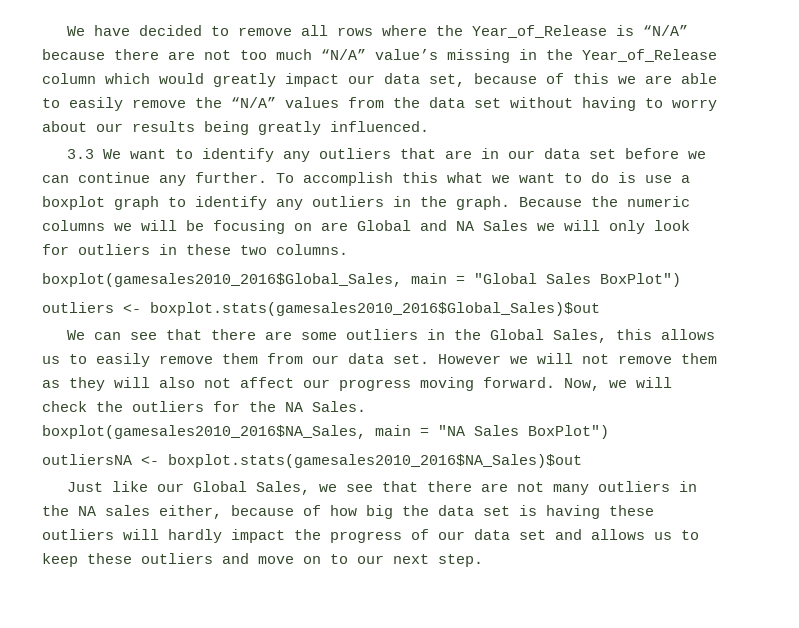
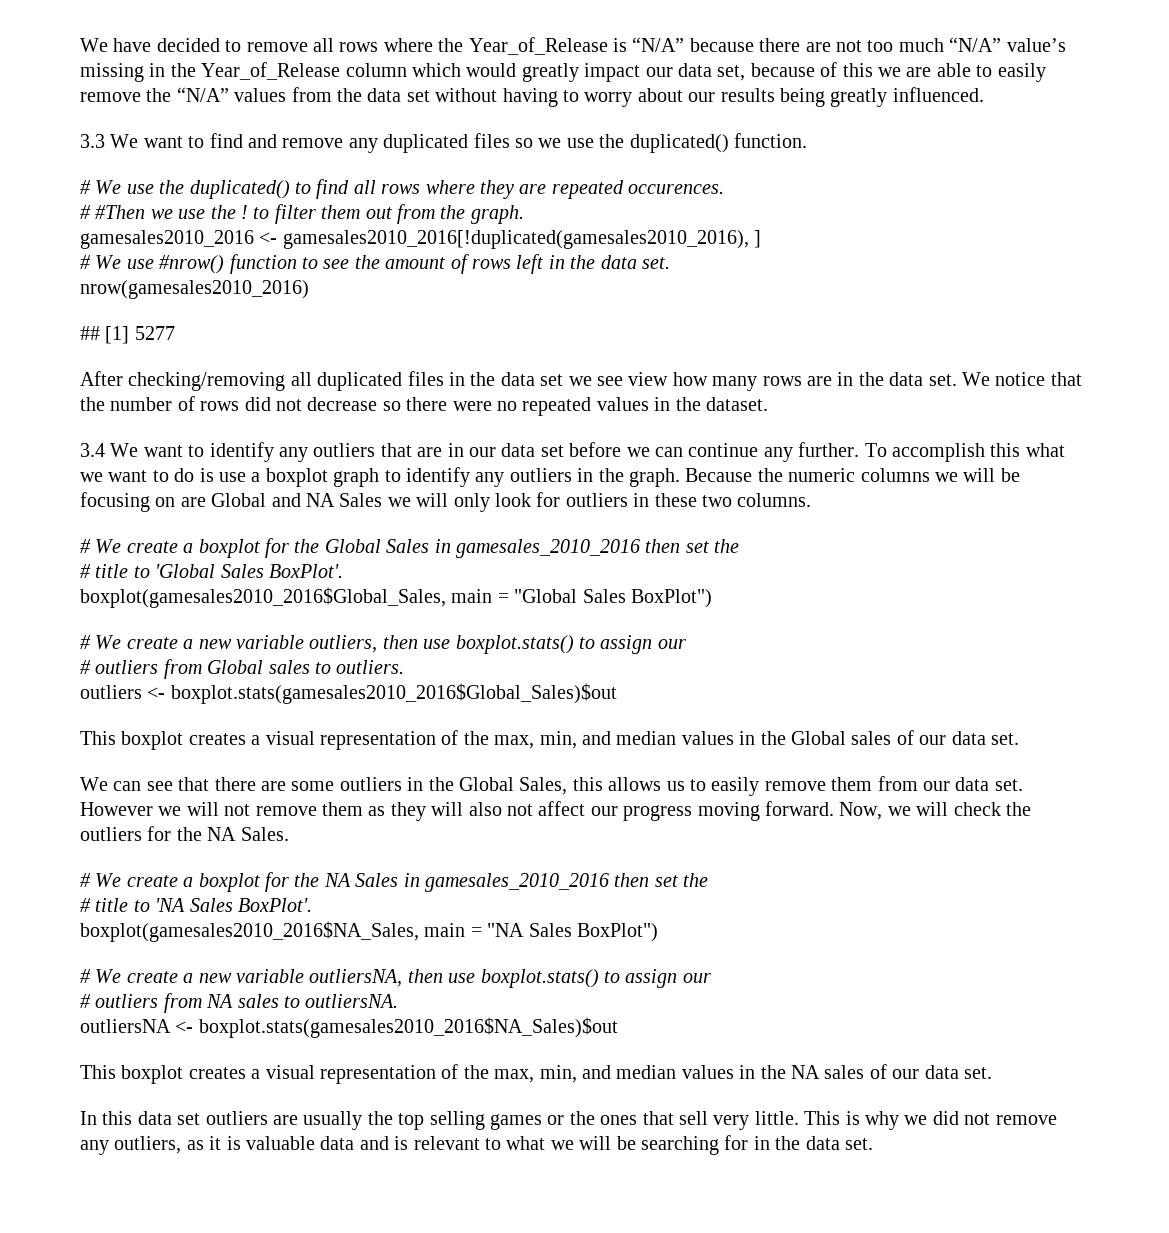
(193, 154) none -> [209,133,807,153] [80,179,725,199] [80,204,524,224] [80,230,762,249] [80,254,670,274] [80,280,309,299] [80,326,175,344] [80,371,1082,391] [80,396,768,416] [80,443,205,457] find and remove any duplicated files so we use the duplicated() function. // # We use the duplicated() to find all rows where they are repeated occurences. // # #Then we use the ! to filter them out from the graph. // gamesales2010_2016 <- gamesales2010_2016[!duplicated(gamesales2010_2016), ] // # We use #nrow() function to see the amount of rows left in the data set. // nrow(gamesales2010_2016) // ## [1] 5277 // After checking/removing all duplicated files in the data set we see view how many rows are in the data set. We notice that the number of rows did not decrease so there were no repeated values in the dataset. // 3.4 We want to
(348, 249) none -> [80,538,740,558] [80,564,343,578] // # We create a boxplot for the Global Sales in gamesales_2010_2016 then set the // # title to 'Global Sales BoxPlot'.
[42,302,600,316] outliers <- boxplot.stats(gamesales2010_2016$Global_Sales)$out -> [80,635,686,654] [80,659,405,679] [80,683,617,704] [80,730,1019,750] # We create a new variable outliers, then use boxplot.stats() to assign our // # outliers from Global sales to outliers. // outliers <- boxplot.stats(gamesales2010_2016$Global_Sales)$out // This boxplot creates a visual representation of the max, min, and median values in the Global sales of our data set.
(366, 406) none -> [80,872,709,892] [80,898,312,912] // # We create a boxplot for the NA Sales in gamesales_2010_2016 then set the // # title to 'NA Sales BoxPlot'.
[42,454,582,468] [66,481,697,495] [42,505,654,519] [42,529,699,543] [42,553,483,567] outliersNA <- boxplot.stats(gamesales2010_2016$NA_Sales)$out // Just like our Global Sales, we see that there are not many outliers in the NA sales either, because of how big the data set is having these outliers will hardly impact the progress of our data set and allows us to keep these outliers and move on to our next step. -> [80,969,711,988] [80,993,399,1013] [80,1017,618,1038] [80,1064,992,1084] [80,1111,1057,1130] [80,1135,873,1155] # We create a new variable outliersNA, then use boxplot.stats() to assign our // # outliers from NA sales to outliersNA. // outliersNA <- boxplot.stats(gamesales2010_2016$NA_Sales)$out // This boxplot creates a visual representation of the max, min, and median values in the NA sales of our data set. // In this data set outliers are usually the top selling games or the ones that sell very little. This is why we did not remove any outliers, as it is valuable data and is relevant to what we will be searching for in the data set.

